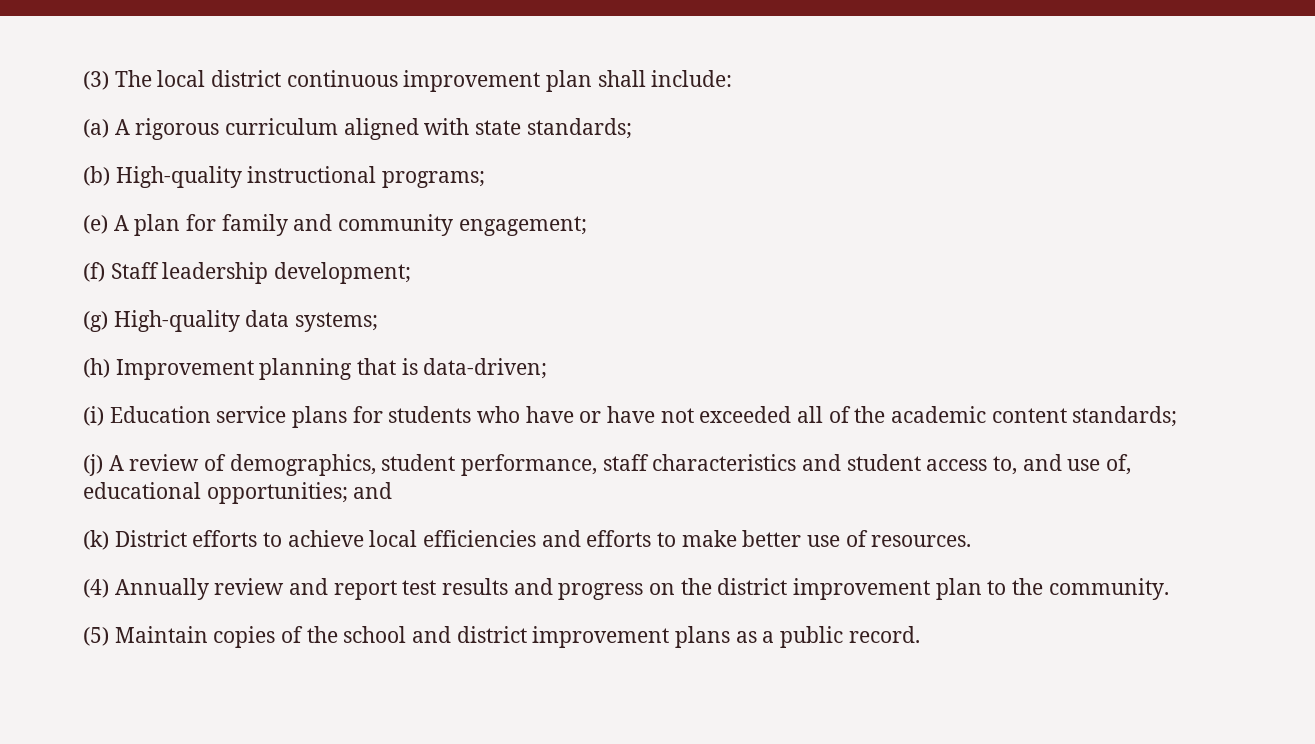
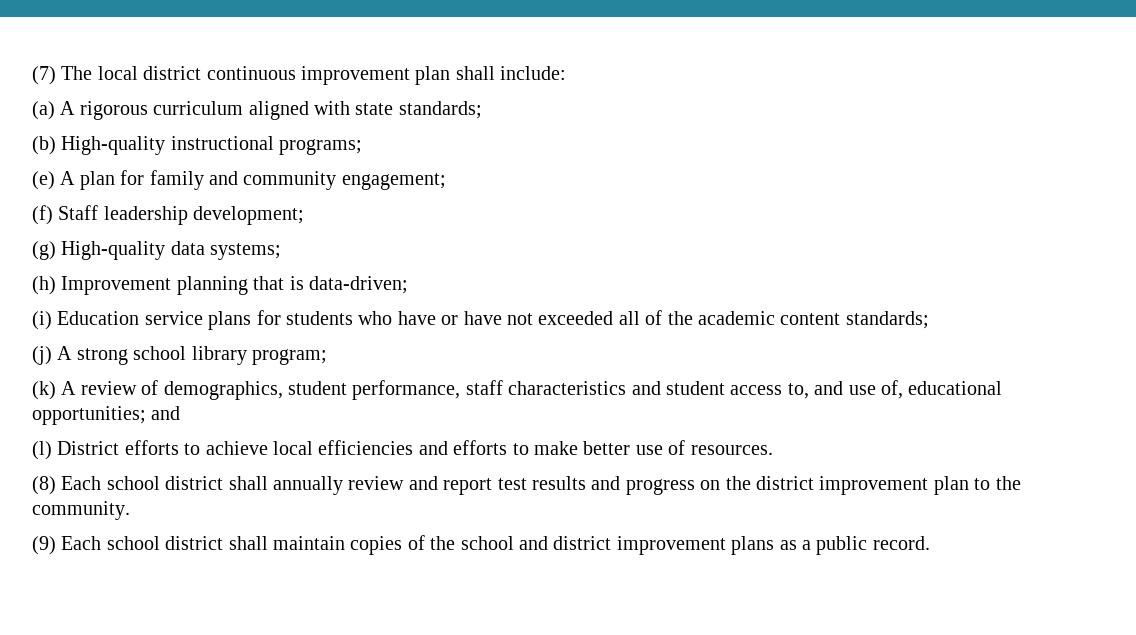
[83,71,109,90] (3) -> [32,66,56,85] (7)
(124, 463) none -> [76,346,327,365] [32,381,77,400] strong school library program; // (k) A
[83,530,109,550] (k) -> [32,441,52,460] (l)
[83,578,209,600] (4) Annually -> [32,476,343,495] (8) Each school district shall annually
[83,626,208,646] (5) Maintain -> [32,536,345,555] (9) Each school district shall maintain

